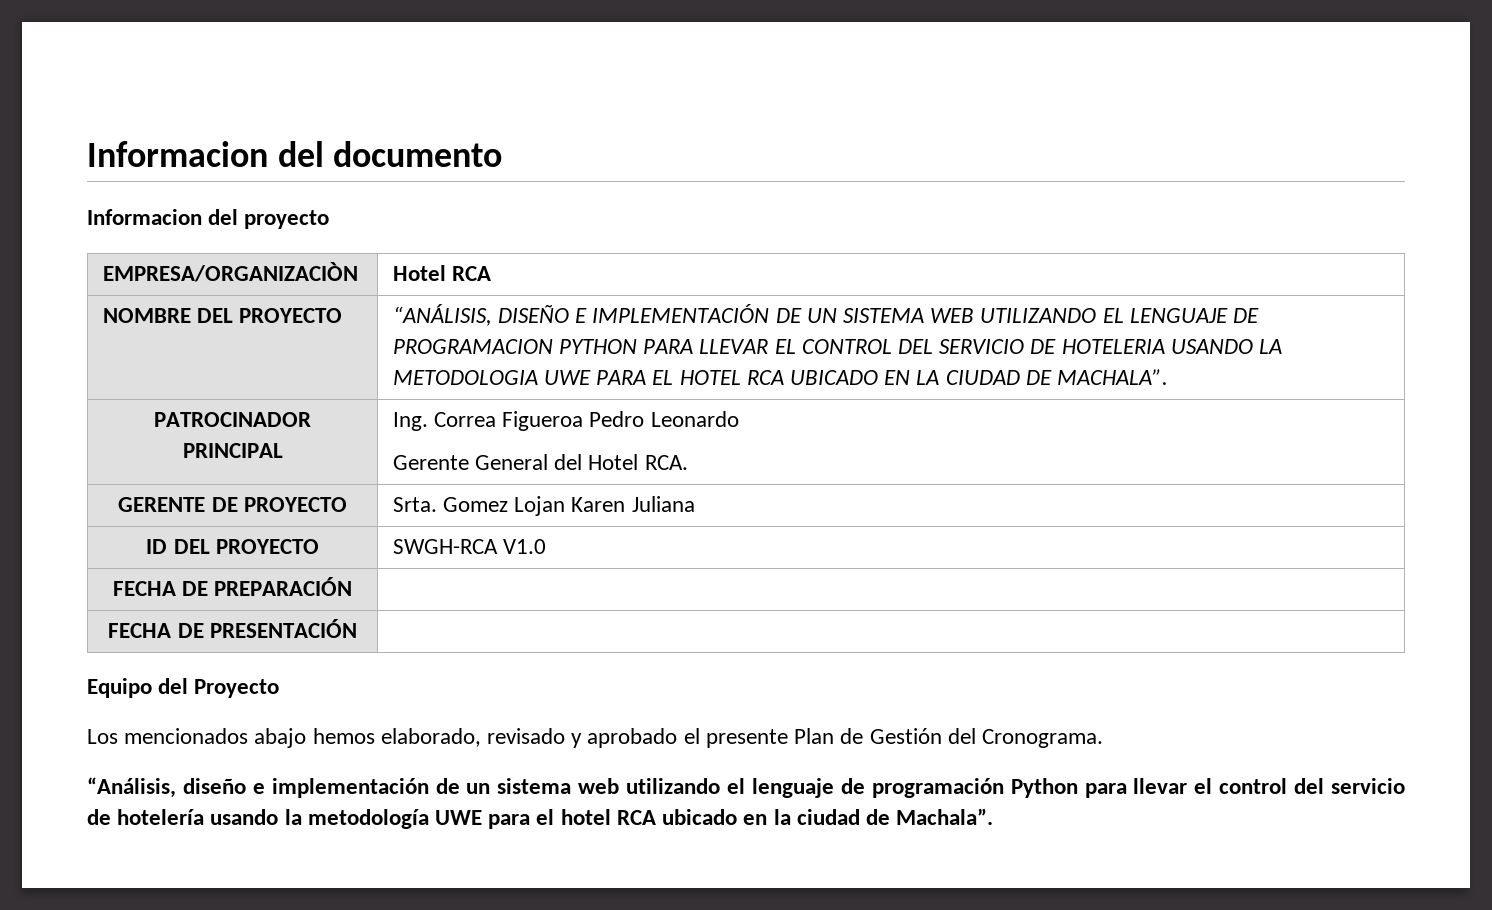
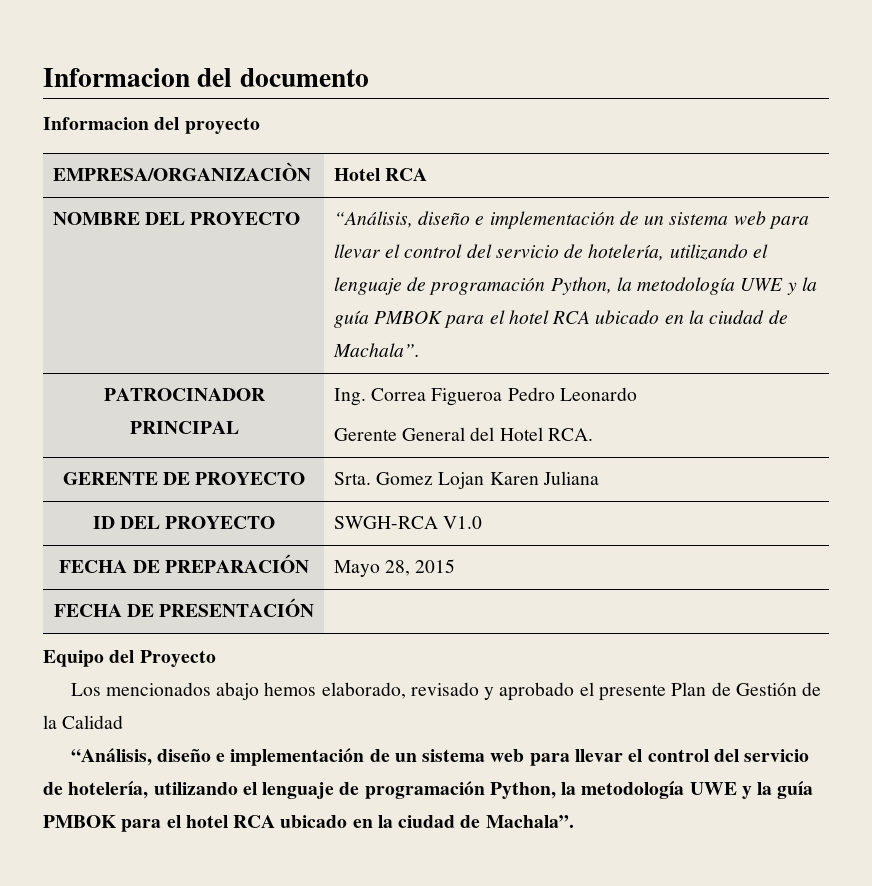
[392,304,1260,326] [392,339,1283,354] [392,369,1169,385] “ANÁLISIS, DISEÑO E IMPLEMENTACIÓN DE UN SISTEMA WEB UTILIZANDO EL LENGUAJE DE PROGRAMACION PYTHON PARA LLEVAR EL CONTROL DEL SERVICIO DE HOTELERIA USANDO LA METODOLOGIA UWE PARA EL HOTEL RCA UBICADO EN LA CIUDAD DE MACHALA”. -> [333,211,810,229] [333,244,769,261] [333,277,818,295] [333,310,788,328] [332,343,420,357] “Análisis, diseño e implementación de un sistema web para llevar el control del servicio de hotelería, utilizando el lenguaje de programación Python, la metodología UWE y la guía PMBOK para el hotel RCA ubicado en la ciudad de Machala”.
(353, 586) none -> [333,559,456,577] Mayo 28, 2015
[947,728,1103,748] [87,777,1406,798] [87,809,483,829] del Cronograma. // “Análisis, diseño e implementación de un sistema web utilizando el lenguaje de programación Python para llevar el control del servicio de hotelería usando la metodología UWE -> [802,682,822,696] [43,715,124,729] [70,748,810,766] [43,781,814,799] [43,815,116,828] de la Calidad // “Análisis, diseño e implementación de un sistema web para llevar el control del servicio de hotelería, utilizando el lenguaje de programación Python, la metodología UWE y la guía PMBOK

